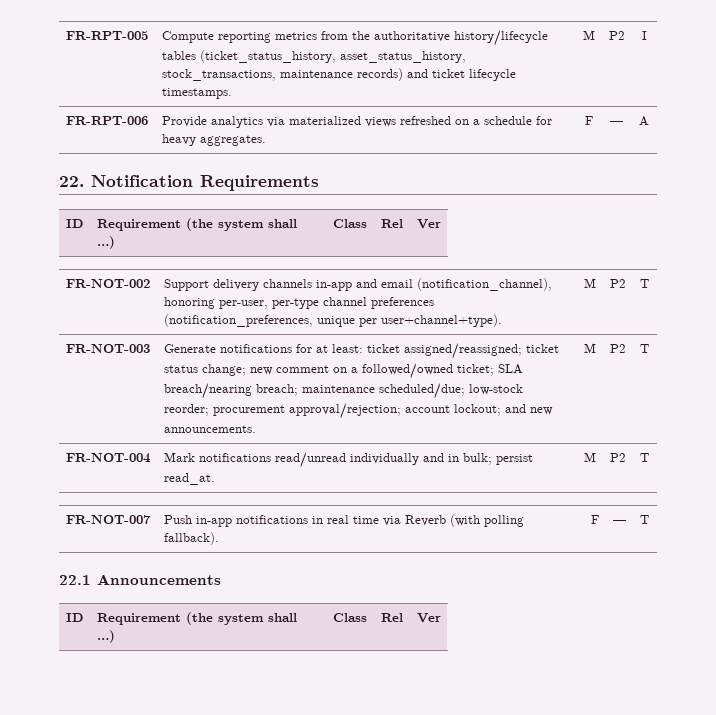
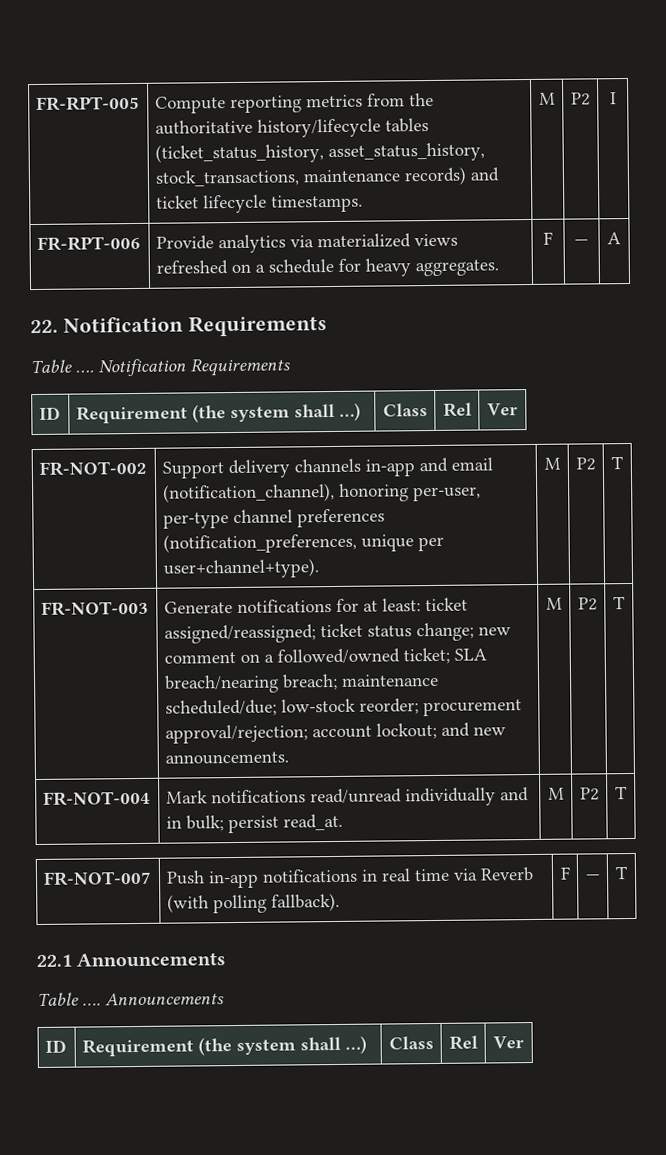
(319, 183) none -> [30,357,290,377] // Table …. Notification Requirements
(221, 579) none -> [37,992,224,1007] // Table …. Announcements

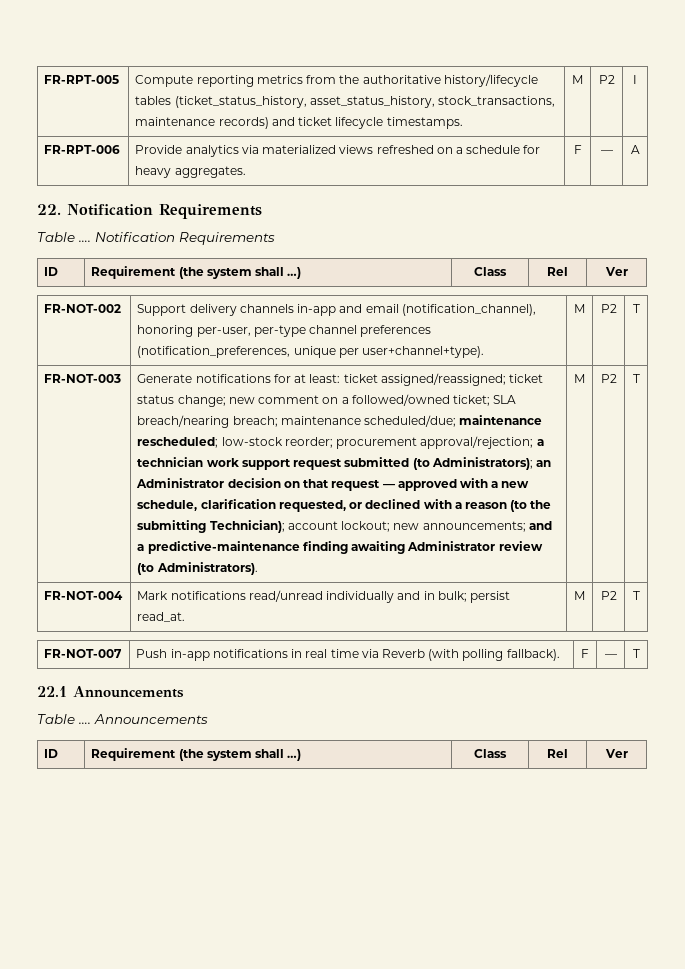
(277, 708) none -> [459,415,543,425] [137,437,219,448] maintenance rescheduled;
[311,722,506,740] [164,751,289,765] account lockout; and new announcements. -> [536,439,544,446] [137,457,552,470] [136,478,530,491] [137,499,552,512] [137,520,552,533] [137,541,543,554] [137,562,258,575] a technician work support request submitted (to Administrators); an Administrator decision on that request — approved with a new schedule, clarification requested, or declined with a reason (to the submitting Technician); account lockout; new announcements; and a predictive-maintenance finding awaiting Administrator review (to Administrators).

